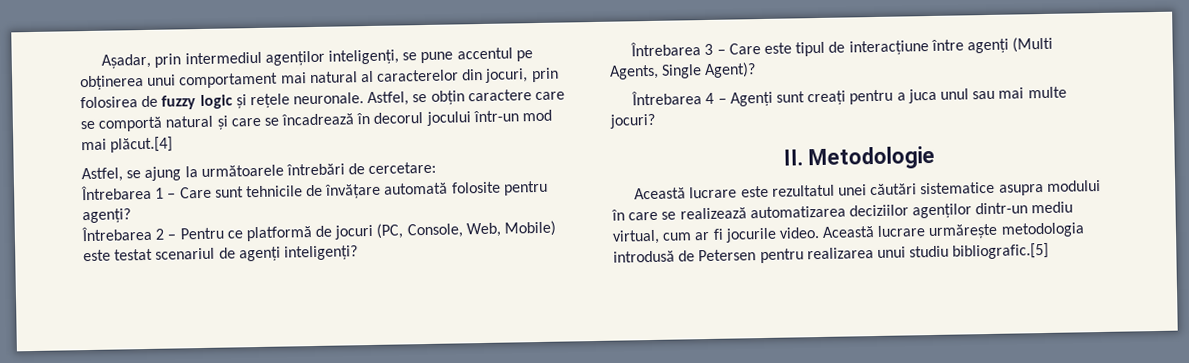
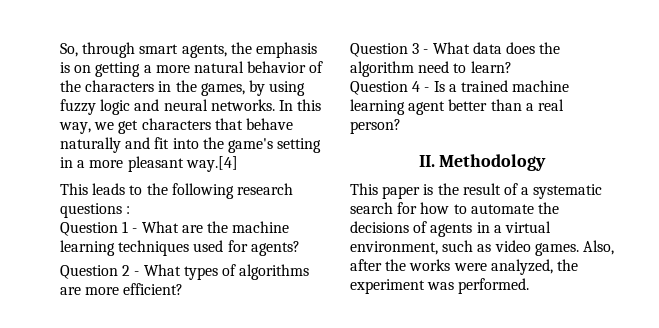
[101,47,533,69] [80,67,559,91] [80,89,566,110] [80,109,553,132] [81,136,174,153] [81,161,437,183] [81,180,548,201] [82,208,131,224] [81,220,557,242] [83,245,358,262] [630,36,1054,57] [609,62,757,80] [631,86,1067,107] [609,113,656,129] [782,145,936,171] [634,180,1101,200] [611,201,1074,221] [612,222,1085,245] [613,242,1050,264] Așadar, prin intermediul agenților inteligenți, se pune accentul pe obținerea unui comportament mai natural al caracterelor din jocuri, prin folosirea de fuzzy logic și rețele neuronale. Astfel, se obțin caractere care se comportă natural și care se încadrează în decorul jocului într-un mod mai plăcut.[4] // Astfel, se ajung la următoarele întrebări de cercetare: // Întrebarea 1 – Care sunt tehnicile de învățare automată folosite pentru agenți? // Întrebarea 2 – Pentru ce platformă de jocuri (PC, Console, Web, Mobile) este testat scenariul de agenți inteligenți? // Întrebarea 3 – Care este tipul de interacțiune între agenți (Multi Agents, Single Agent)? // Întrebarea 4 – Agenți sunt creați pentru a juca unul sau mai multe jocuri? // II. Metodologie // Această lucrare este rezultatul unei căutări sistematice asupra modului în care se realizează automatizarea deciziilor agenților dintr-un mediu virtual, cum ar fi jocurile video. Această lucrare urmărește metodologia introdusă de Petersen pentru realizarea unui studiu bibliografic.[5] -> [60,42,317,58] [60,61,324,77] [60,80,306,96] [60,99,322,115] [59,118,293,134] [60,137,322,153] [60,156,238,172] [60,183,293,199] [60,203,131,218] [60,221,290,236] [60,240,300,256] [60,264,310,280] [60,283,184,295] [350,42,561,57] [350,61,512,77] [350,80,570,95] [350,99,564,115] [350,119,401,134] [418,154,547,171] [350,183,603,199] [350,202,559,214] [350,221,551,237] [350,240,614,256] [350,259,578,275] [350,278,530,294] So, through smart agents, the emphasis is on getting a more natural behavior of the characters in the games, by using fuzzy logic and neural networks. In this way, we get characters that behave naturally and fit into the game's setting in a more pleasant way.[4] // This leads to the following research questions : // Question 1 - What are the machine learning techniques used for agents? // Question 2 - What types of algorithms are more efficient? // Question 3 - What data does the algorithm need to learn? // Question 4 - Is a trained machine learning agent better than a real person? // II. Methodology // This paper is the result of a systematic search for how to automate the decisions of agents in a virtual environment, such as video games. Also, after the works were analyzed, the experiment was performed.

